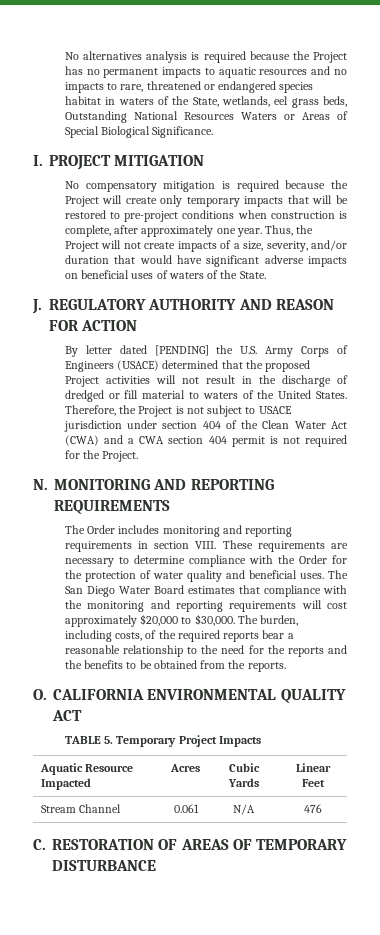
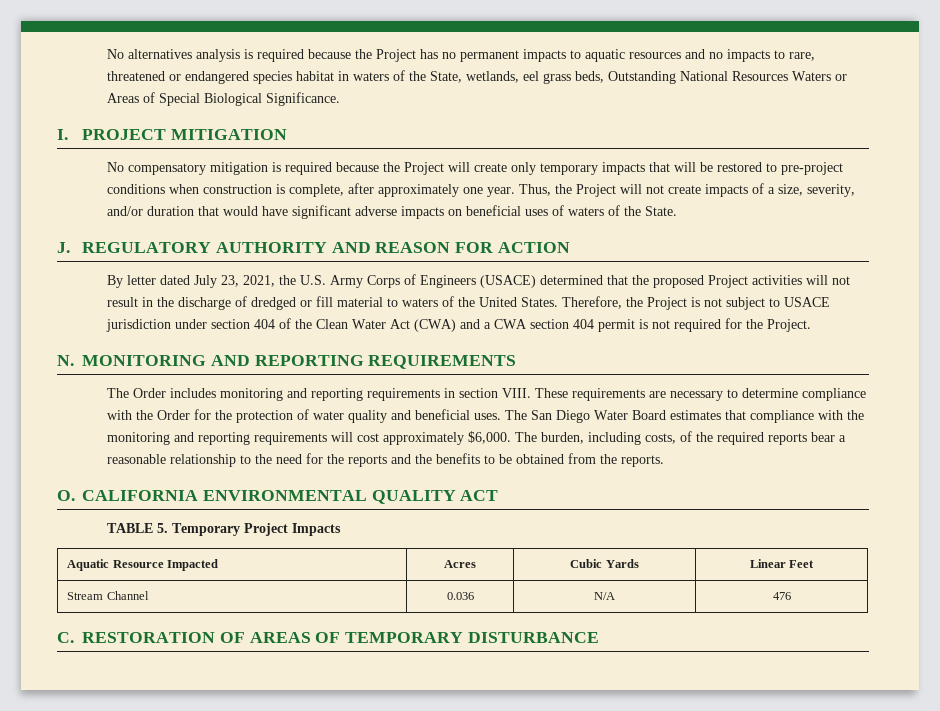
[154,345,209,356] [PENDING] -> [194,275,276,288] July 23, 2021,
[140,614,235,626] $20,000 to $30,000. -> [468,431,512,444] $6,000.
[173,804,199,813] 0.061 -> [446,592,474,600] 0.036

